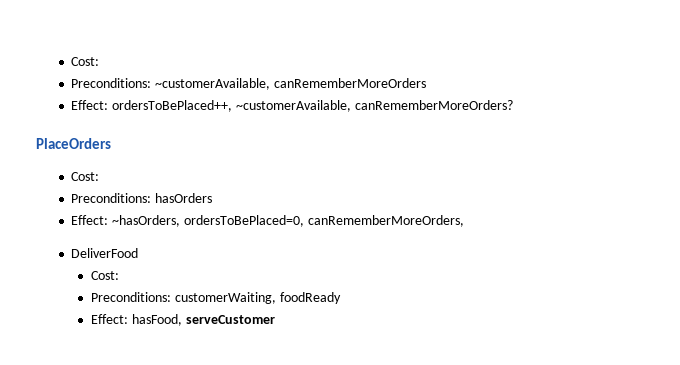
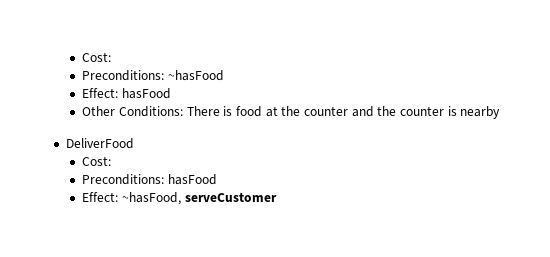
[71,57,100,66] [71,78,426,90] [71,100,513,112] [36,138,111,149] [71,172,100,181] [71,193,212,203] [71,215,464,227] Cost: // Preconditions: ~customerAvailable, canRememberMoreOrders // Effect: ordersToBePlaced++, ~customerAvailable, canRememberMoreOrders? // PlaceOrders // Cost: // Preconditions: hasOrders // Effect: ~hasOrders, ordersToBePlaced=0, canRememberMoreOrders, -> [82,52,112,62] [82,70,225,81] [82,88,172,99] [82,106,501,119] Cost: // Preconditions: ~hasFood // Effect: hasFood // Other Conditions: There is food at the counter and the counter is nearby
[174,292,341,304] [90,314,182,326] customerWaiting, foodReady // Effect: hasFood, -> [168,174,218,185] [82,192,182,205] hasFood // Effect: ~hasFood,

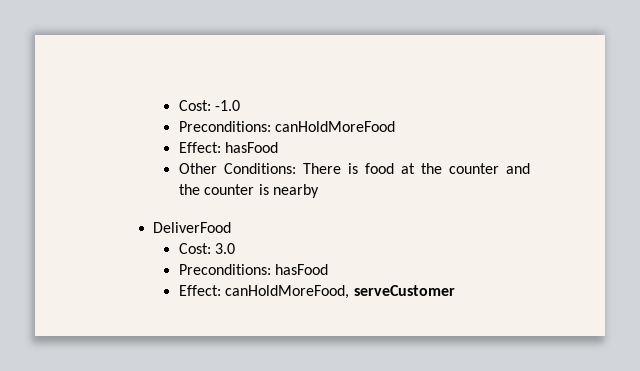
[82,52,112,62] [82,70,225,81] Cost: // Preconditions: ~hasFood -> [178,100,241,111] [178,121,396,132] Cost: -1.0 // Preconditions: canHoldMoreFood
(112, 161) none -> [215,243,236,254] 3.0
[122,192,182,205] ~hasFood, -> [225,285,350,299] canHoldMoreFood,

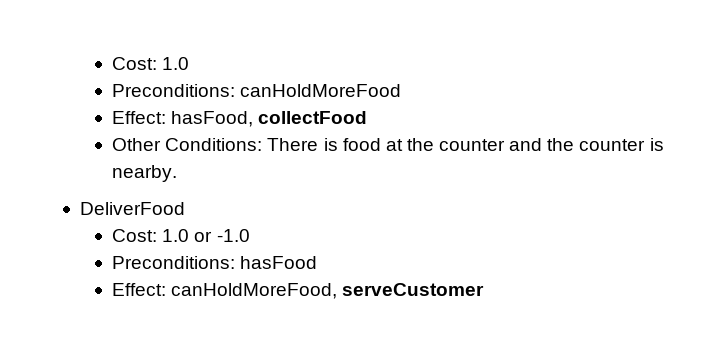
[178,100,241,111] Cost: -1.0 -> [112,57,190,70] Cost: 1.0
[225,142,279,153] hasFood -> [171,111,368,127] hasFood, collectFood
[272,184,319,198] nearby -> [112,165,178,182] nearby.
[215,243,236,254] 3.0 -> [162,229,250,242] 1.0 or -1.0

